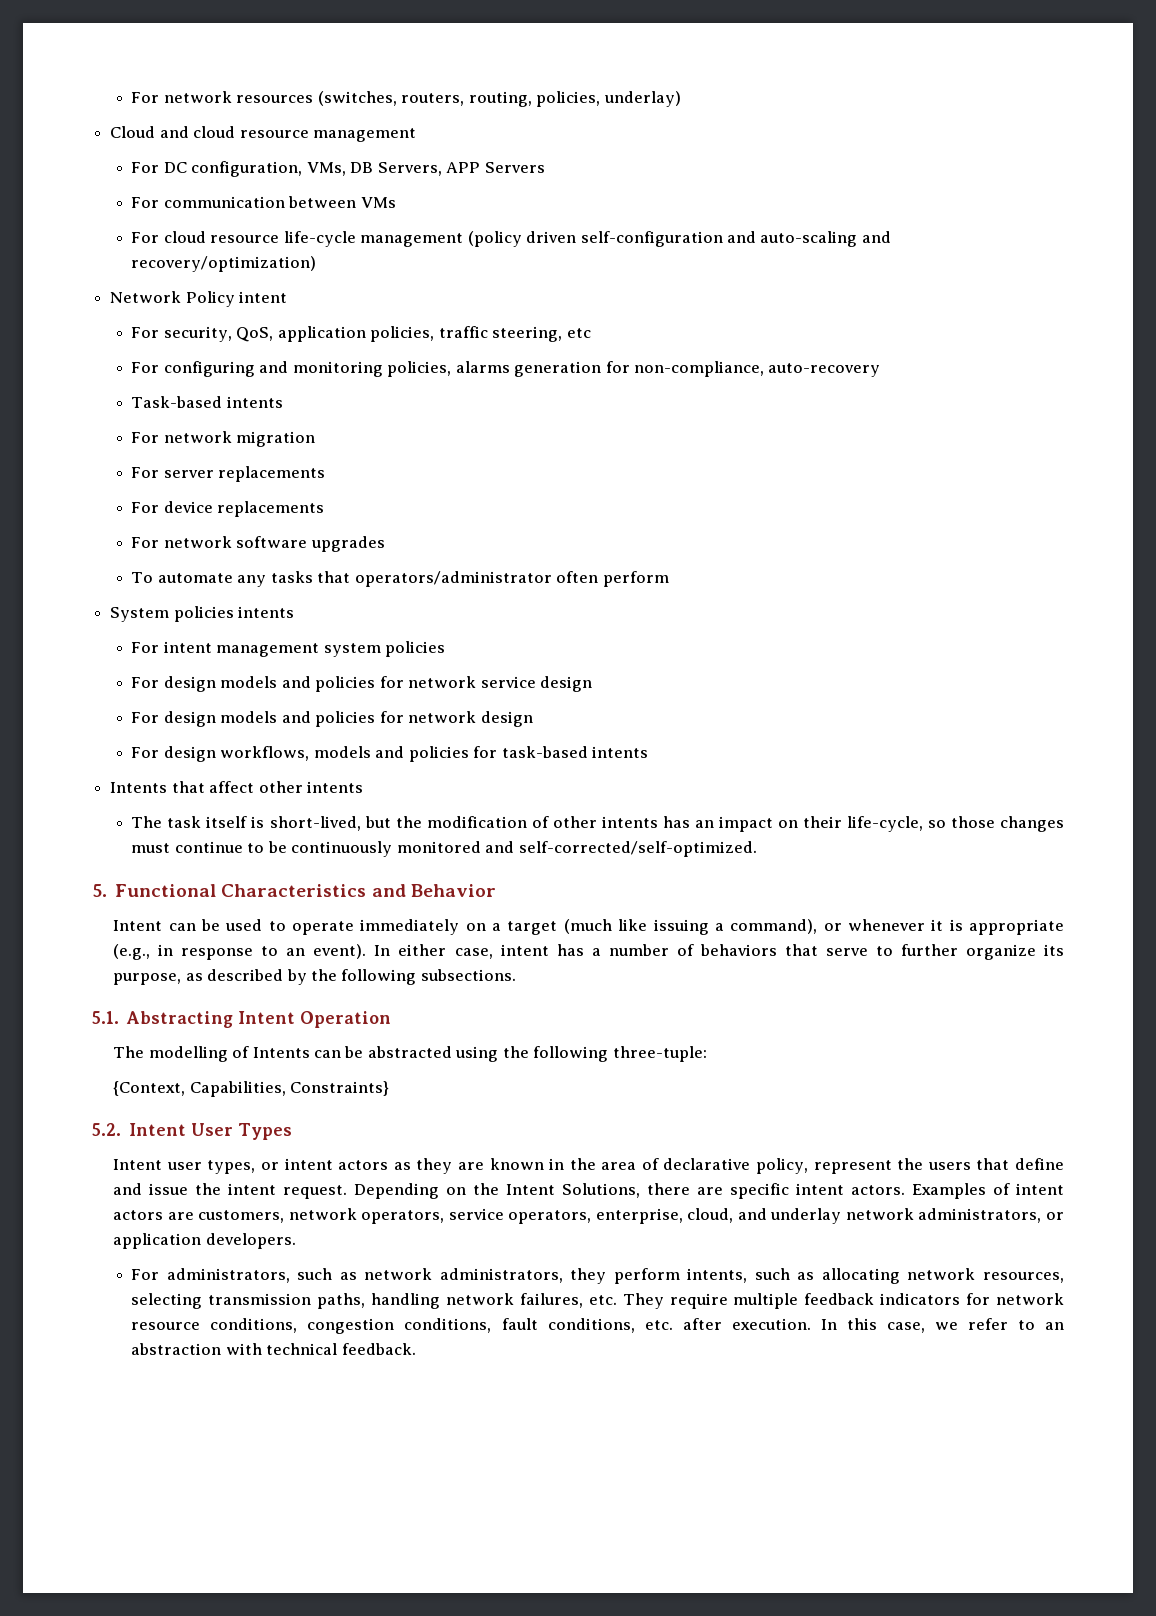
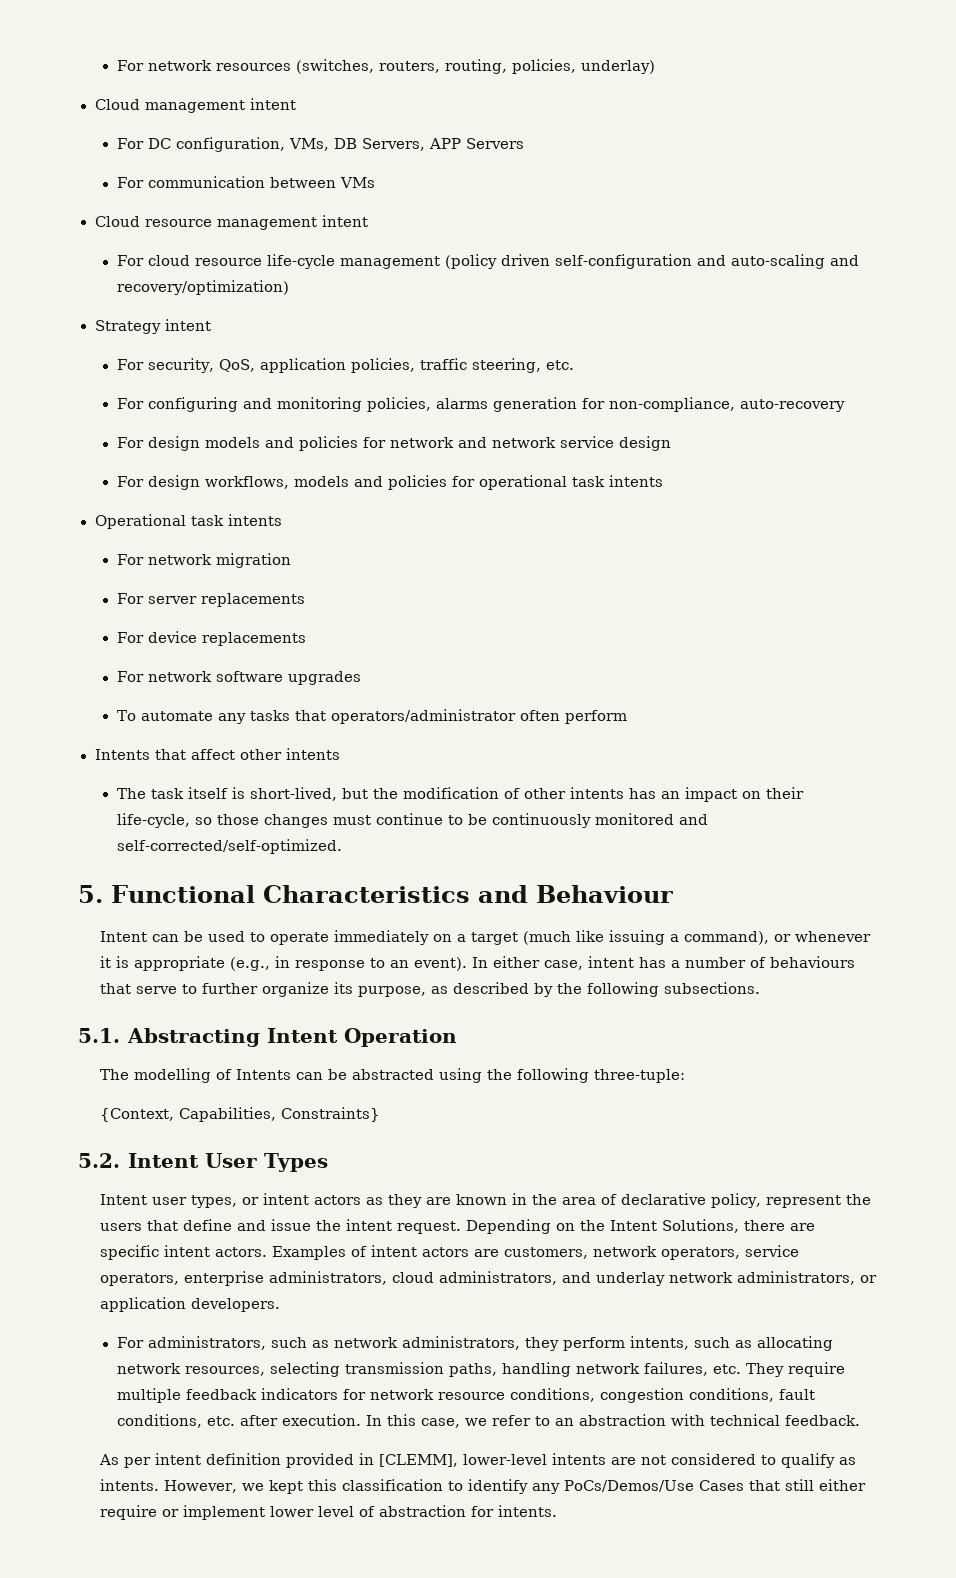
[159,126,416,142] and cloud resource management -> [144,98,296,113] management intent
(396, 202) none -> [94,215,368,230] // Cloud resource management intent
[110,291,235,307] Network Policy -> [94,320,161,334] Strategy
[566,328,591,338] etc -> [545,360,574,370] etc.
[131,396,223,408] Task-based -> [116,436,671,451] [116,475,663,490] [94,514,224,529] For design models and policies for network and network service design // For design workflows, models and policies for operational task intents // Operational task
[110,606,295,622] [131,641,446,657] [131,676,593,692] [131,711,533,727] [131,746,649,762] // System policies intents // For intent management system policies // For design models and policies for network service design // For design models and policies for network design // For design workflows, models and policies for task-based intents -> (627, 717) none
[410,884,496,897] Behavior -> [535,885,673,903] Behaviour
[699,944,777,956] behaviors -> [770,956,856,968] behaviours
[595,1208,734,1224] enterprise, cloud, -> [184,1271,558,1286] enterprise administrators, cloud administrators,
(416, 1349) none -> [99,1453,857,1468] [100,1479,866,1494] [100,1505,558,1520] // As per intent definition provided in [CLEMM], lower-level intents are not considered to qualify as intents. However, we kept this classification to identify any PoCs/Demos/Use Cases that still either require or implement lower level of abstraction for intents.

